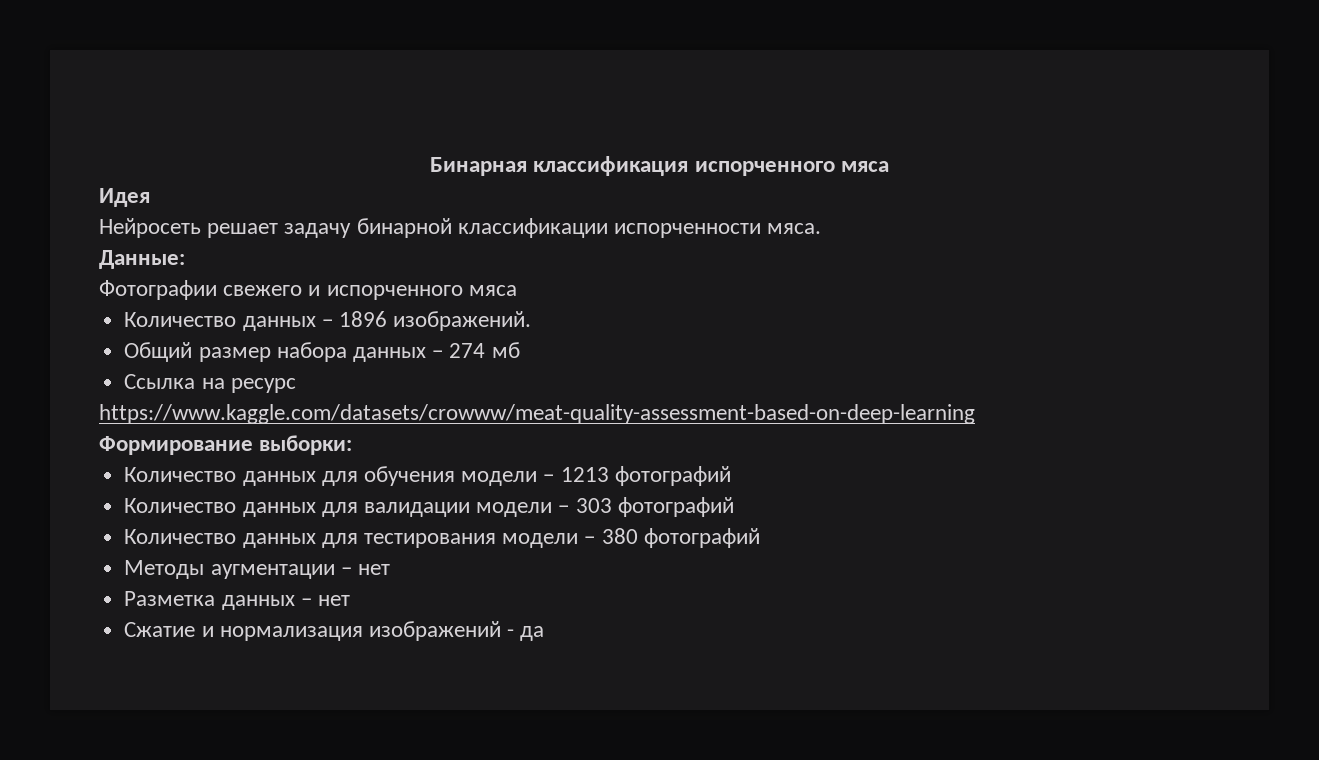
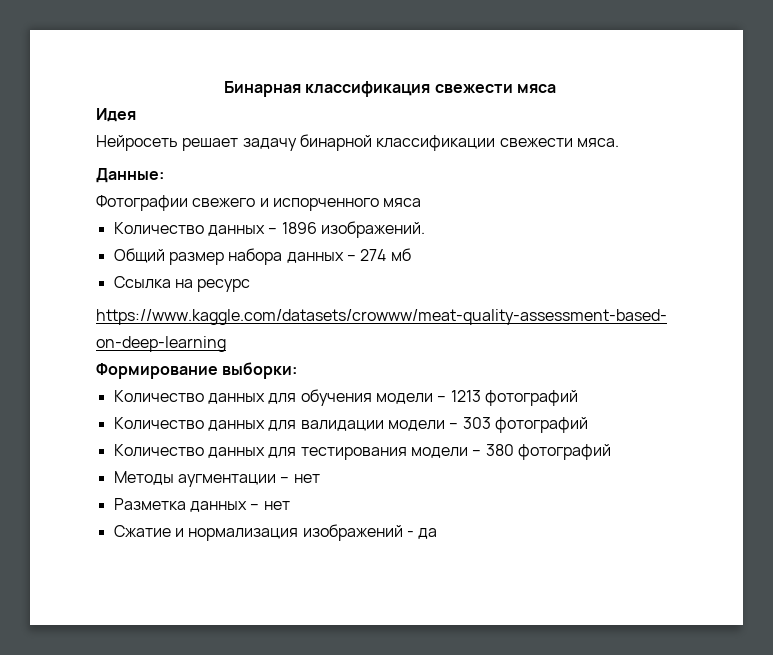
[694,161,835,176] испорченного -> [434,84,513,93] свежести
[614,223,762,238] испорченности -> [499,138,573,147] свежести

